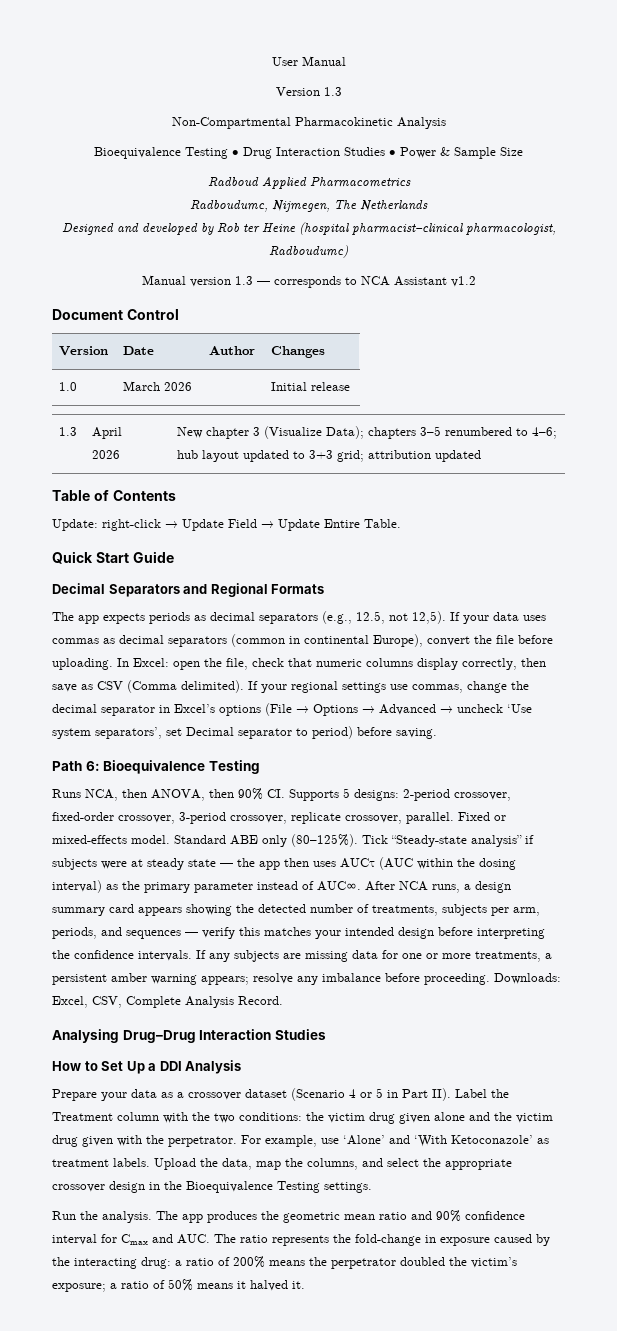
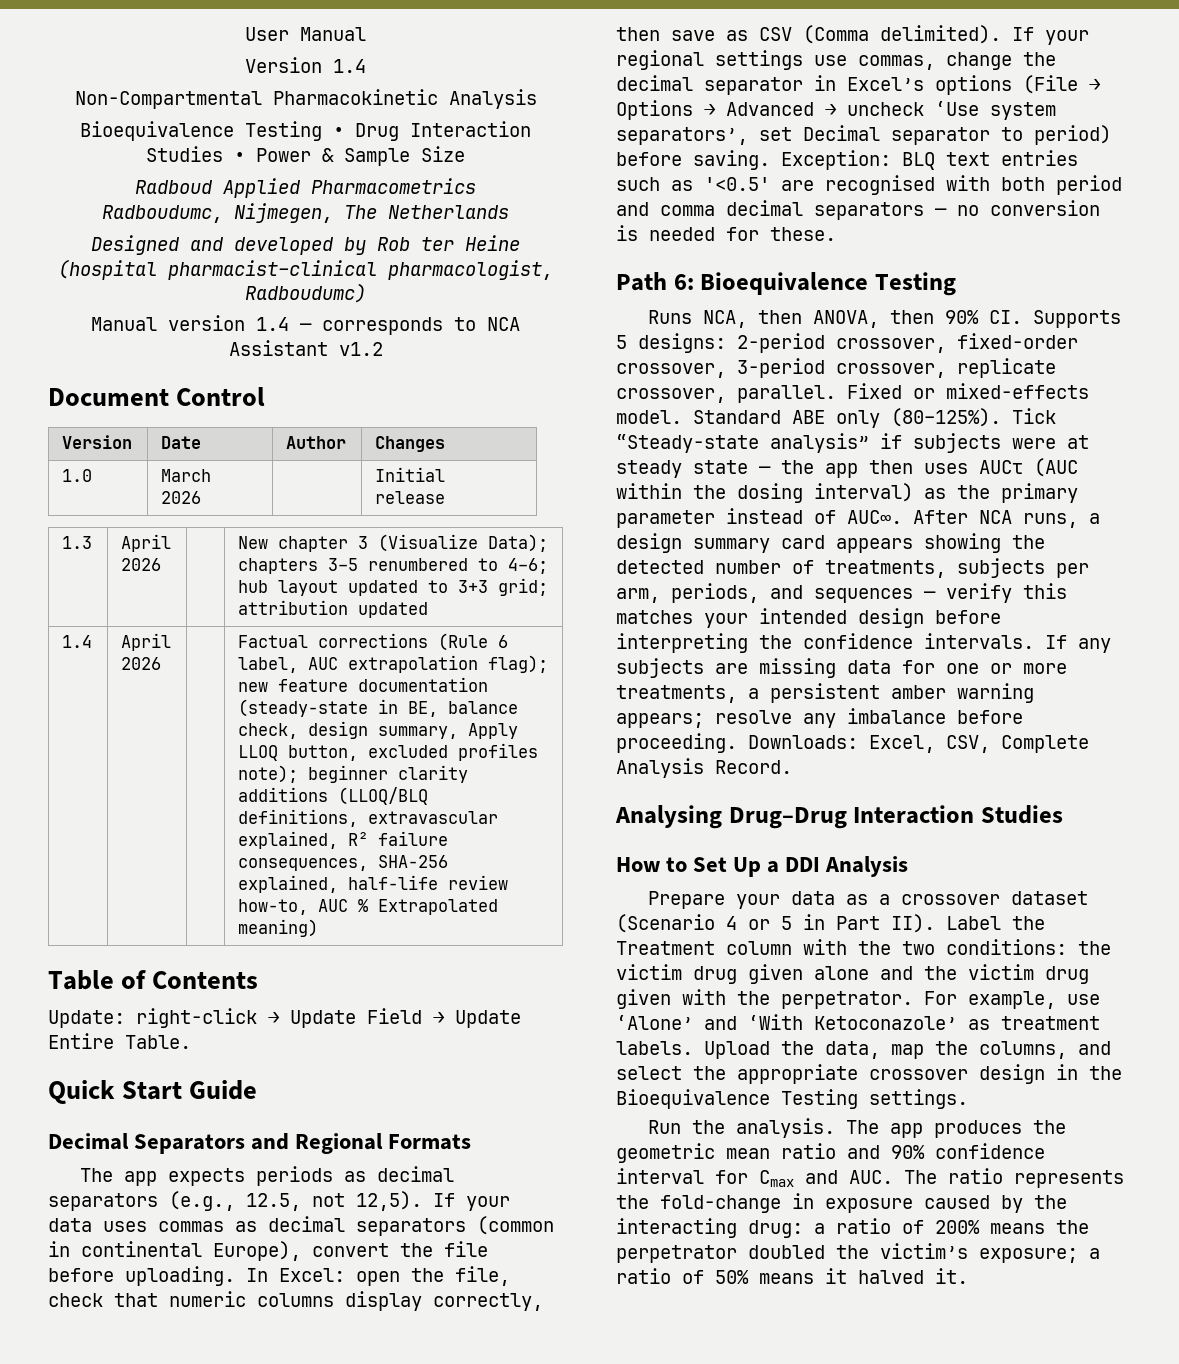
[323,87,342,96] 1.3 -> [333,59,366,73] 1.4
[234,276,253,285] 1.3 -> [256,317,289,331] 1.4
(482, 456) none -> [62,635,93,648] [121,633,172,651] [121,657,162,670] [238,633,509,651] [238,655,549,673] [238,677,489,692] [238,699,519,717] [238,721,519,739] [238,743,539,761] [238,765,469,783] [238,787,429,805] [238,809,499,827] [238,831,449,849] [238,855,449,871] [238,875,509,893] [238,899,499,915] [238,919,319,937] // 1.4 | April 2026 | | Factual corrections (Rule 6 label, AUC extrapolation flag); new feature documentation (steady-state in BE, balance check, design summary, Apply LLOQ button, excluded profiles note); beginner clarity additions (LLOQ/BLQ definitions, extravascular explained, R² failure consequences, SHA-256 explained, half-life review how-to, AUC % Extrapolated meaning)
(437, 733) none -> [781,150,1078,170] [616,175,1122,195] [616,200,1100,220] [616,225,836,241] Exception: BLQ text entries such as '<0.5' are recognised with both period and comma decimal separators — no conversion is needed for these.

